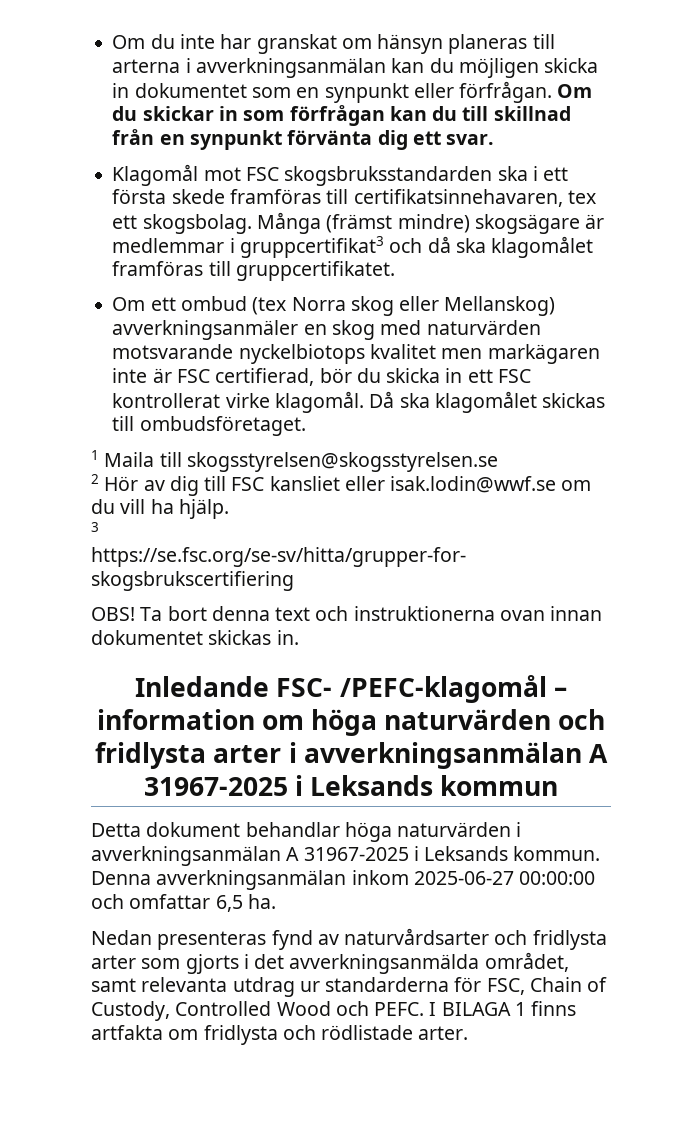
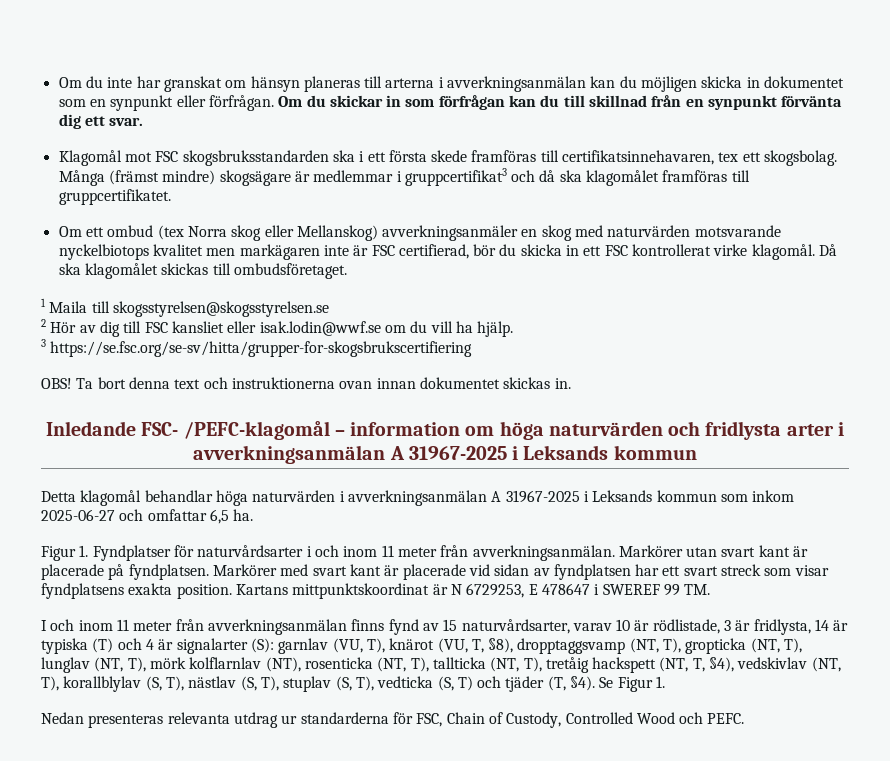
[146,822,241,837] dokument -> [80,490,142,506] klagomål
[513,846,601,861] [91,870,347,890] kommun. Denna avverkningsanmälan -> [656,490,748,502] kommun som
[519,871,596,885] 00:00:00 -> (115, 515) none
[91,928,607,950] [91,952,569,974] [91,978,136,992] Nedan presenteras fynd av naturvårdsarter och fridlysta arter som gjorts i det avverkningsanmälda området, samt -> [41,545,809,561] [41,564,829,580] [41,583,711,599] [41,619,849,635] [41,638,803,654] [41,657,841,673] [41,676,666,692] [41,712,164,728] Figur 1. Fyndplatser för naturvårdsarter i och inom 11 meter från avverkningsanmälan. Markörer utan svart kant är placerade på fyndplatsen. Markörer med svart kant är placerade vid sidan av fyndplatsen har ett svart streck som visar fyndplatsens exakta position. Kartans mittpunktskoordinat är N 6729253, E 478647 i SWEREF 99 TM. // I och inom 11 meter från avverkningsanmälan finns fynd av 15 naturvårdsarter, varav 10 är rödlistade, 3 är fridlysta, 14 är typiska (T) och 4 är signalarter (S): garnlav (VU, T), knärot (VU, T, §8), dropptaggsvamp (NT, T), gropticka (NT, T), lunglav (NT, T), mörk kolflarnlav (NT), rosenticka (NT, T), tallticka (NT, T), tretåig hackspett (NT, T, §4), vedskivlav (NT, T), korallblylav (S, T), nästlav (S, T), stuplav (S, T), vedticka (S, T) och tjäder (T, §4). Se Figur 1. // Nedan presenteras
[429,1001,577,1016] [91,1025,469,1045] I BILAGA 1 finns artfakta om fridlysta och rödlistade arter. -> (745, 718) none

